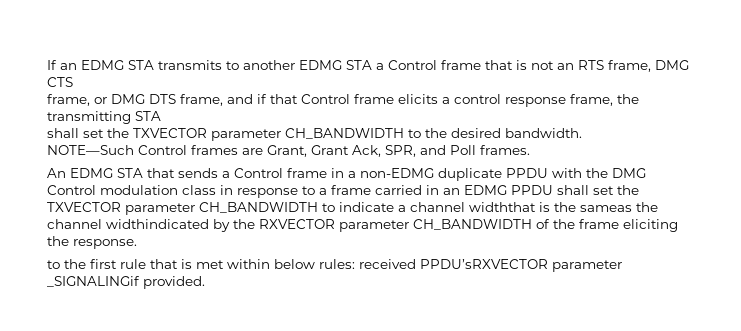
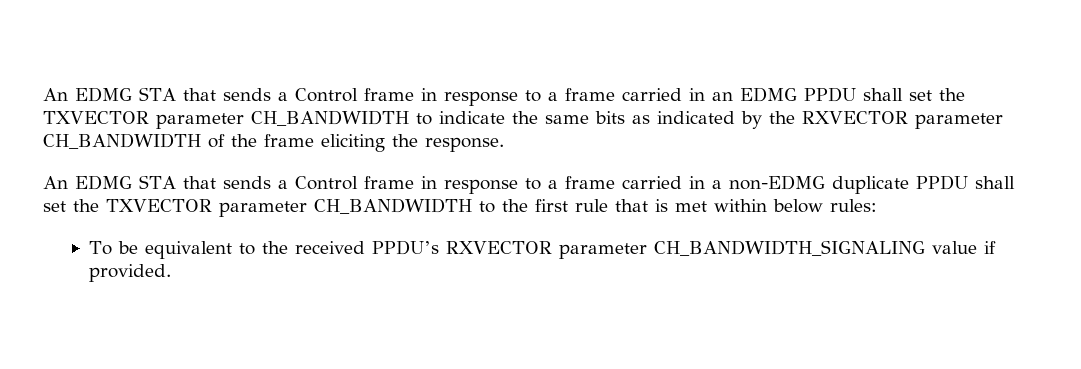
[47,60,689,72] [47,77,73,87] [47,94,639,107] [47,111,161,124] [47,128,582,141] [47,145,530,157] [47,168,646,181] [47,185,233,195] If an EDMG STA transmits to another EDMG STA a Control frame that is not an RTS frame, DMG CTS // frame, or DMG DTS frame, and if that Control frame elicits a control response frame, the transmitting STA // shall set the TXVECTOR parameter CH_BANDWIDTH to the desired bandwidth. // NOTE—Such Control frames are Grant, Grant Ack, SPR, and Poll frames. // An EDMG STA that sends a Control frame in a non-EDMG duplicate PPDU with the DMG Control modulation class in -> [43,87,437,102] An EDMG STA that sends a Control frame in
[398,202,658,212] [47,219,209,229] a channel widththat is the sameas the channel widthindicated -> [512,111,735,124] the same bits as indicated
(137, 244) none -> [43,175,1015,194] [43,198,472,217] An EDMG STA that sends a Control frame in response to a frame carried in a non-EDMG duplicate PPDU shall set the TXVECTOR parameter CH_BANDWIDTH
[359,259,622,272] [47,276,140,287] received PPDU’sRXVECTOR parameter _SIGNALINGif -> [89,240,997,259] // To be equivalent to the received PPDU’s RXVECTOR parameter CH_BANDWIDTH_SIGNALING value if

